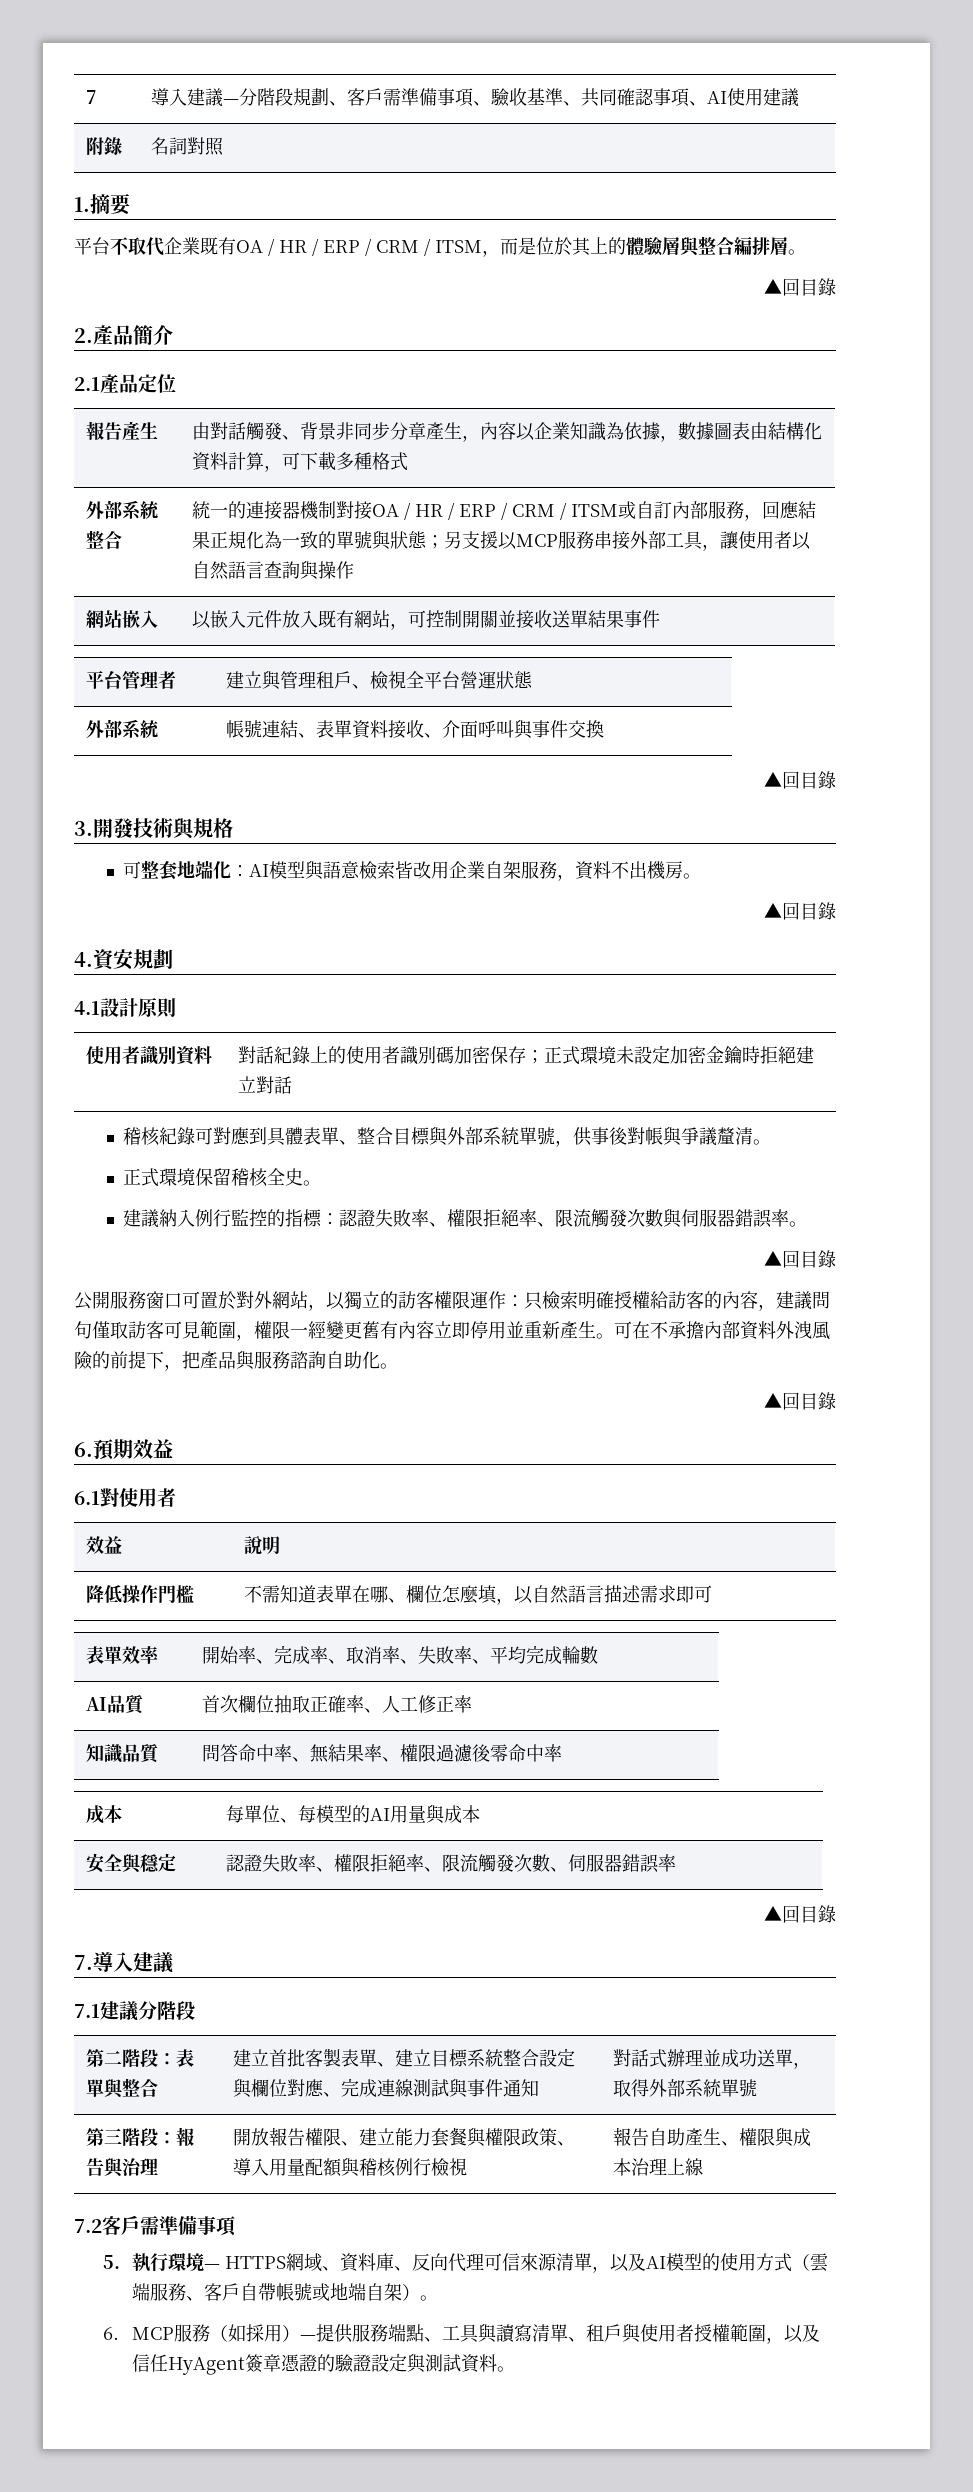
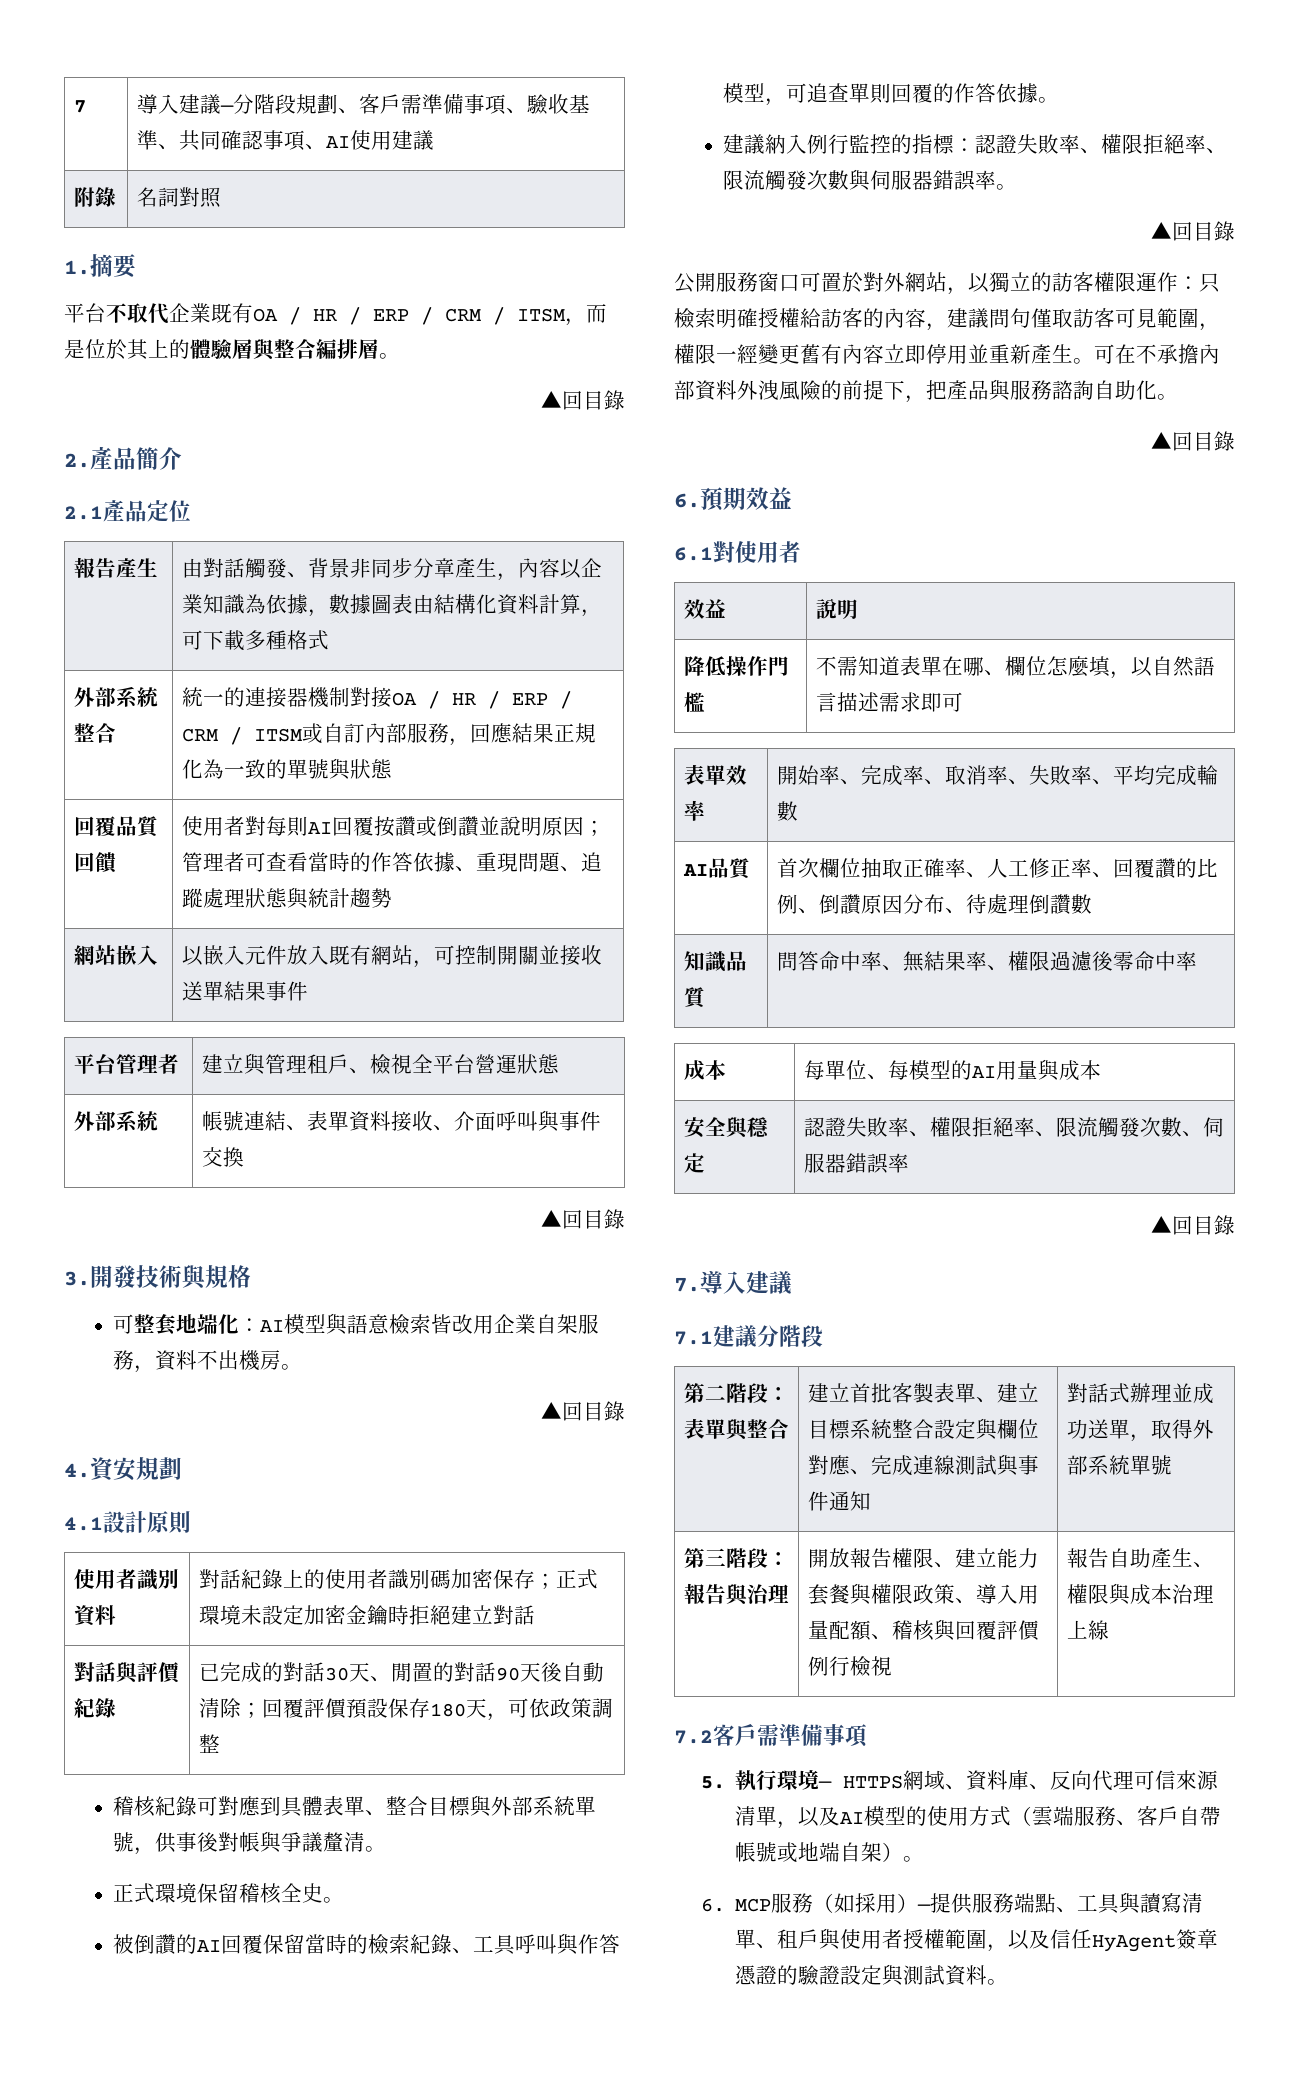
[426,531,812,551] [192,560,355,580] ；另支援以MCP服務串接外部工具，讓使用者以自然語言查詢與操作 -> [73,816,160,838] [73,852,119,874] [181,816,605,837] [181,852,602,872] [181,887,392,909] // 回覆品質回饋 | 使用者對每則AI回覆按讚或倒讚並說明原因；管理者可查看當時的作答依據、重現問題、追蹤處理狀態與統計趨勢
(293, 1085) none -> [73,1662,182,1684] [73,1698,116,1718] [198,1662,604,1683] [198,1698,613,1721] [198,1734,220,1753] // 對話與評價紀錄 | 已完成的對話30天、閒置的對話90天後自動清除；回覆評價預設保存180天，可依政策調整
(321, 1183) none -> [113,1933,621,1955] [723,83,1060,106] // 被倒讚的AI回覆保留當時的檢索紀錄、工具呼叫與作答模型，可追查單則回覆的作答依據。
(473, 1704) none -> [1091,858,1218,879] [776,894,1092,915] 、回覆讚的比例、倒讚原因分布、待處理倒讚數
[341,2157,397,2177] 與稽核 -> [870,1619,1040,1641] 、稽核與回覆評價

